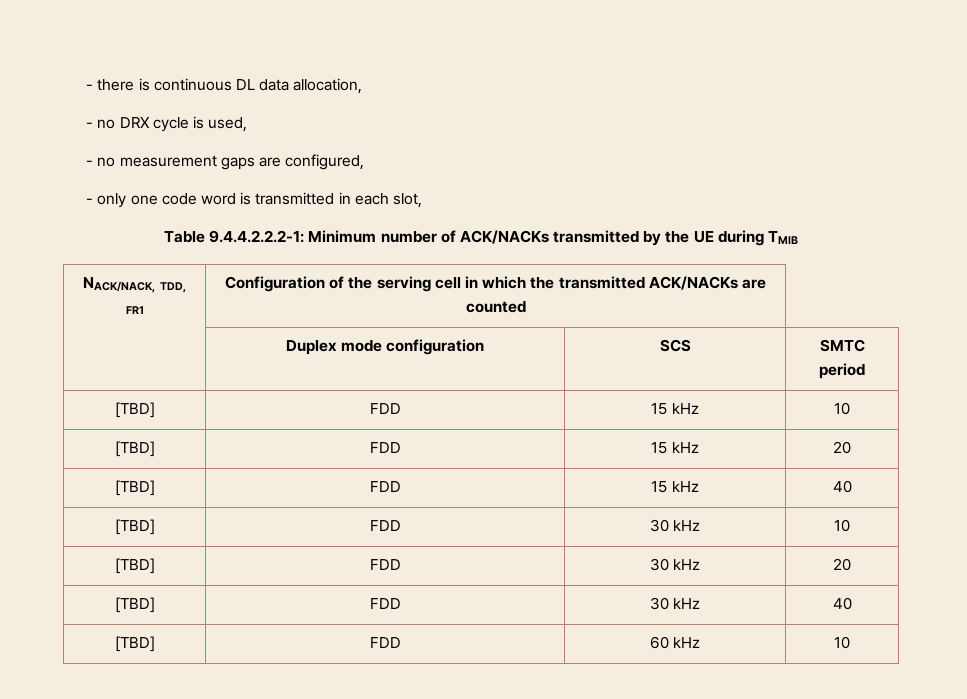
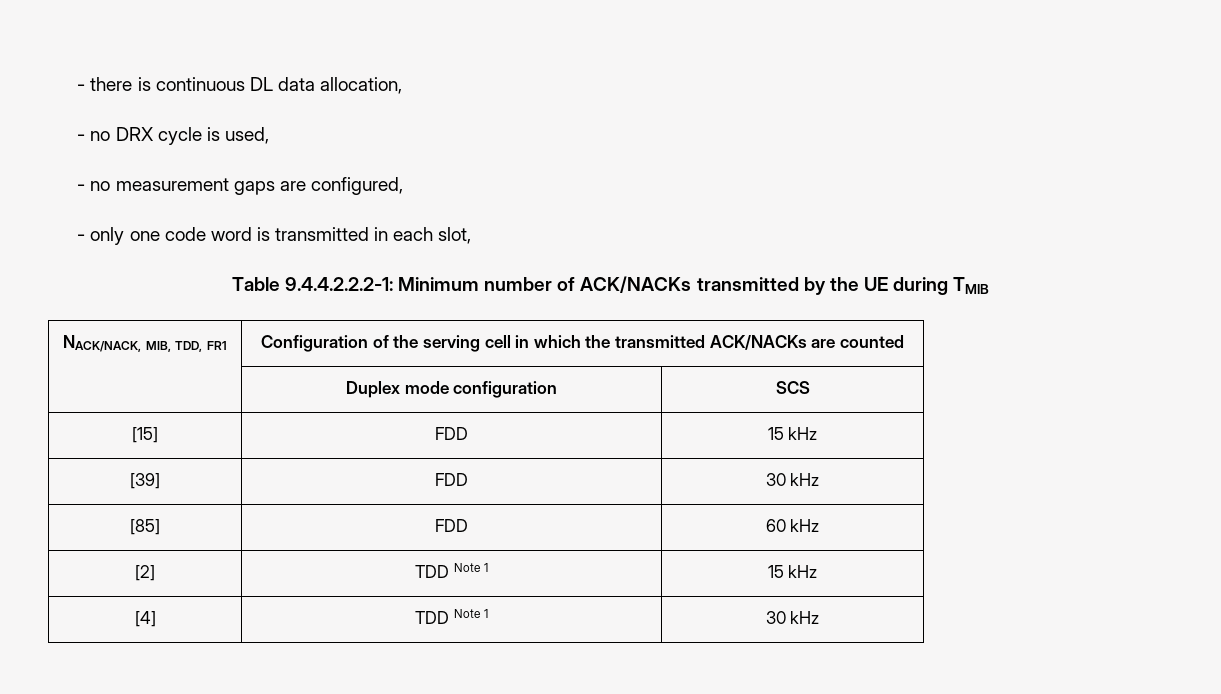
(156, 285) none -> [145,341,171,352] MIB,
[819,339,865,352] [819,363,865,379] [114,402,155,418] [369,403,401,414] [651,403,699,415] [834,402,850,415] [114,441,155,457] [369,442,401,453] [651,442,699,454] [833,441,851,454] [114,480,155,496] [369,481,401,492] [651,481,699,493] [832,480,852,493] [114,519,155,535] [369,520,401,531] [649,519,701,532] [834,519,850,532] [114,558,155,574] [369,559,401,570] [649,558,701,571] [833,558,851,571] [114,597,155,613] [369,598,401,609] [649,597,701,610] [832,597,852,610] [114,636,155,652] [369,637,401,648] [649,636,701,649] [834,636,850,649] | SMTC period // [TBD] | FDD | 15 kHz | 10 // [TBD] | FDD | 15 kHz | 20 // [TBD] | FDD | 15 kHz | 40 // [TBD] | FDD | 30 kHz | 10 // [TBD] | FDD | 30 kHz | 20 // [TBD] | FDD | 30 kHz | 40 // [TBD] | FDD | 60 kHz | 10 -> [132,427,158,443] [435,427,468,440] [767,427,818,440] [130,473,160,489] [435,473,468,486] [765,473,820,486] [130,519,160,535] [435,519,468,532] [765,519,820,532] [135,565,155,581] [414,563,489,578] [767,565,818,578] [134,611,156,627] [414,609,489,624] [765,611,820,624] // [15] | FDD | 15 kHz // [39] | FDD | 30 kHz // [85] | FDD | 60 kHz // [2] | TDD Note 1 | 15 kHz // [4] | TDD Note 1 | 30 kHz

